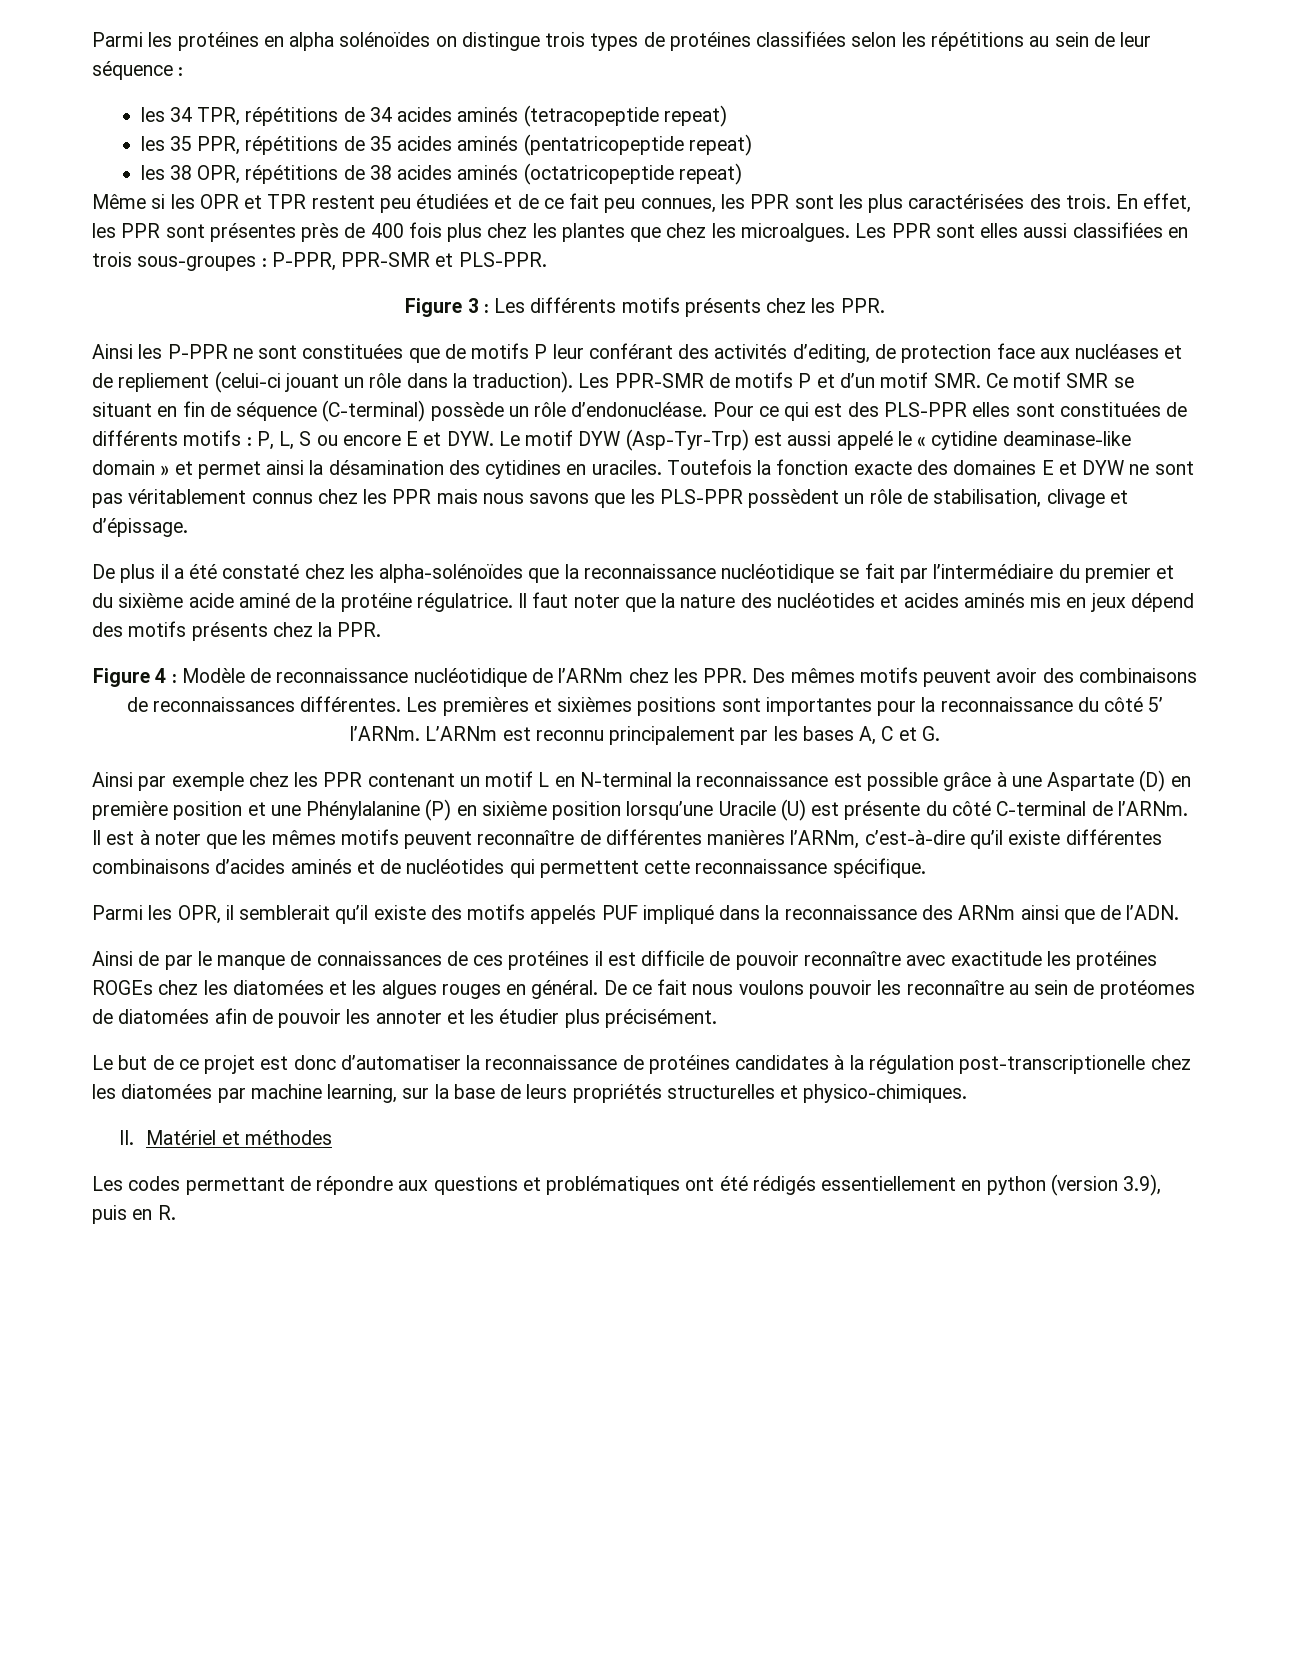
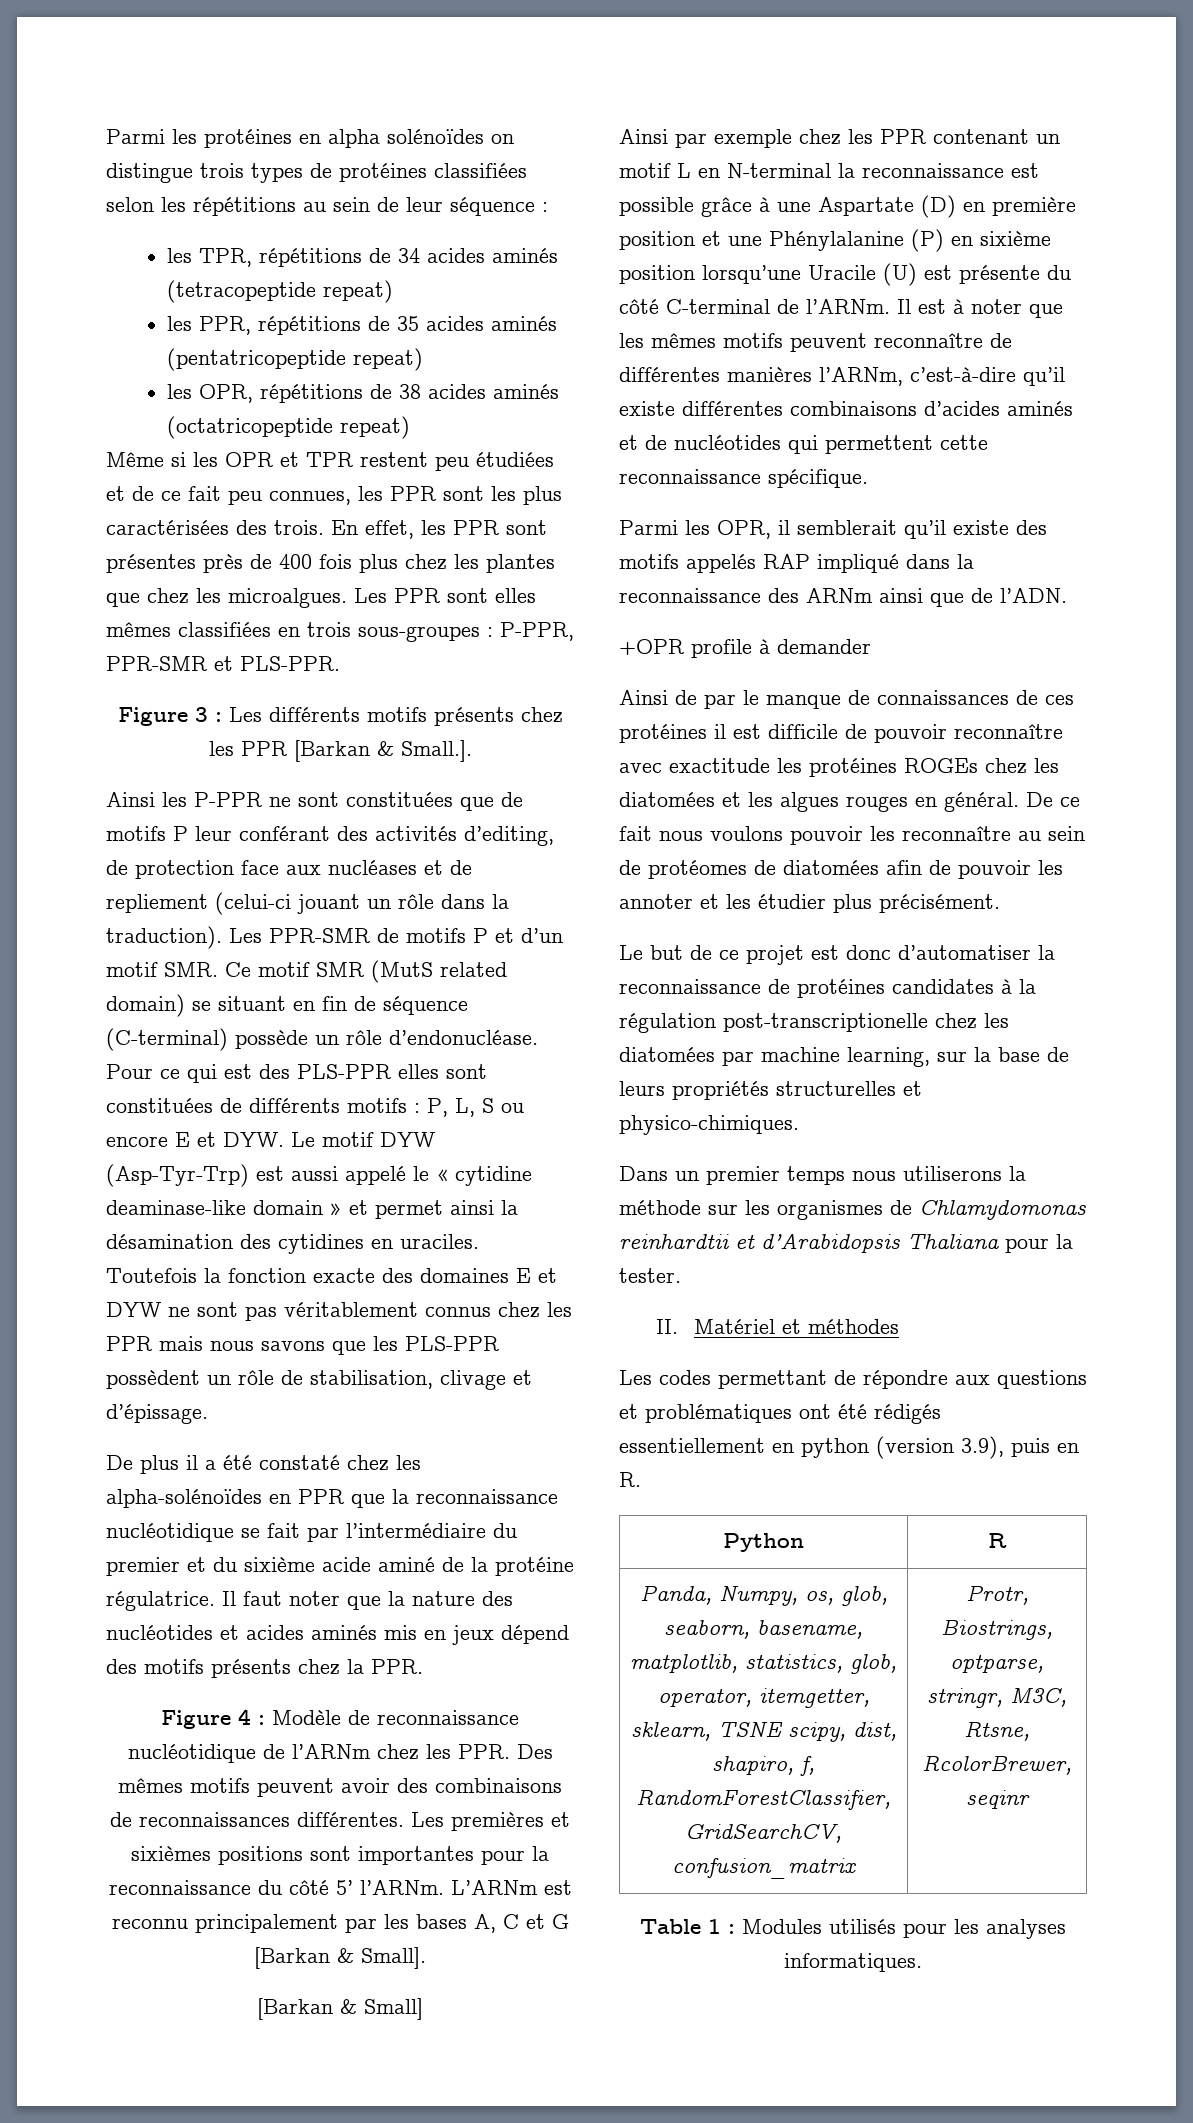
[169,107,192,122] 34 -> (192, 255) none
[169,136,192,151] 35 -> (192, 323) none
[169,165,192,180] 38 -> (192, 391) none
[1023,223,1068,238] aussi -> [106,622,171,637] mêmes
[840,298,885,313] PPR. -> [240,740,472,762] PPR [Barkan & Small.].
(1109, 380) none -> [371,960,507,983] [106,994,185,1017] (MutS related domain)
(524, 573) none -> [269,1489,344,1504] en PPR
[921,726,940,741] G. -> [551,1914,569,1929] [254,1947,426,1969] [257,1998,423,2020] G [Barkan & Small]. // [Barkan & Small]
[601,905,638,920] PUF -> [763,554,810,569] RAP
(1180, 912) none -> [619,639,871,658] // +OPR profile à demander
(968, 1093) none -> [619,1166,1026,1185] [619,1200,1086,1220] [619,1234,1073,1253] [619,1268,681,1283] // Dans un premier temps nous utiliserons la méthode sur les organismes de Chlamydomonas reinhardtii et d’Arabidopsis Thaliana pour la tester.
(176, 1212) none -> [723,1533,804,1552] [988,1533,1007,1548] [639,1585,888,1606] [664,1620,863,1639] [630,1654,897,1674] [657,1688,870,1708] [630,1721,897,1742] [712,1756,815,1776] [636,1789,891,1810] [685,1823,842,1843] [672,1858,856,1879] [965,1585,1029,1605] [941,1619,1053,1640] [950,1654,1044,1673] [927,1687,1067,1708] [964,1721,1030,1741] [922,1755,1072,1775] [966,1790,1030,1809] [640,1919,1066,1939] [784,1953,922,1972] // Python | R // Panda, Numpy, os, glob, seaborn, basename, matplotlib, statistics, glob, operator, itemgetter, sklearn, TSNE scipy, dist, shapiro, f, RandomForestClassifier, GridSearchCV, confusion_matrix | Protr, Biostrings, optparse, stringr, M3C, Rtsne, RcolorBrewer, seqinr // Table 1 : Modules utilisés pour les analyses informatiques.

